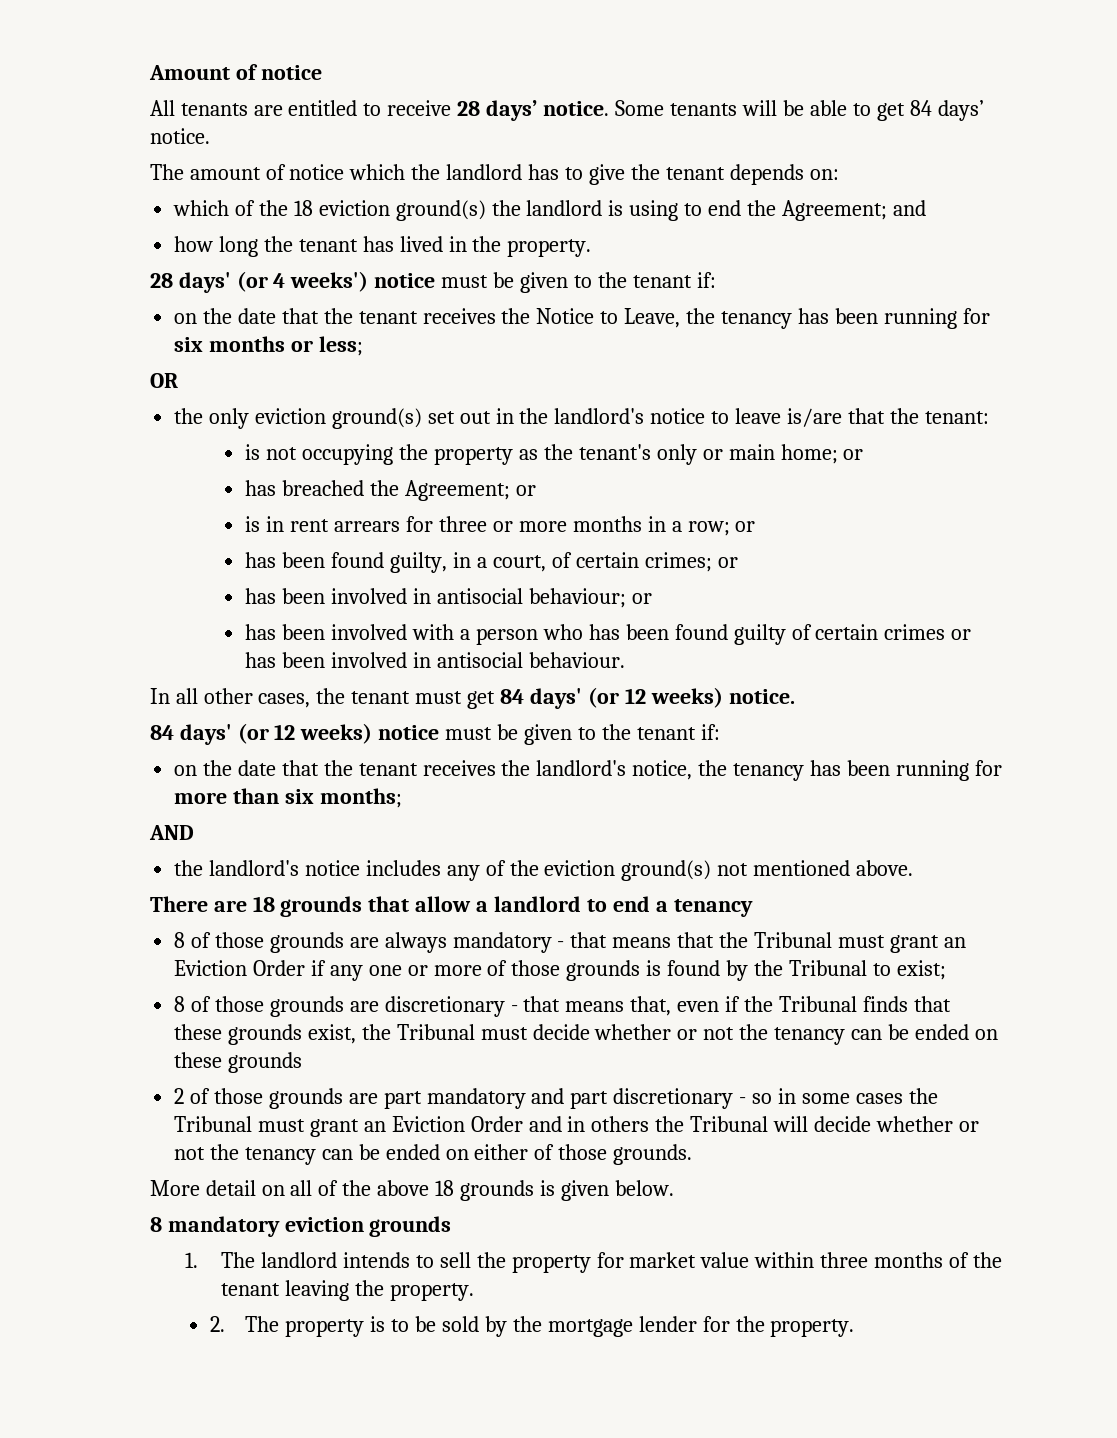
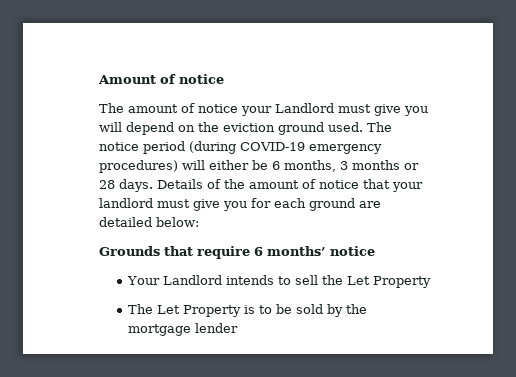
[149,100,984,121] [149,128,210,144] [149,164,839,185] [172,200,927,221] [173,236,592,257] [149,271,716,293] [173,308,990,329] [173,336,363,356] [149,373,178,388] [173,408,989,429] [245,444,864,465] [245,480,536,501] [245,516,756,536] [245,552,738,573] [245,588,652,608] [245,624,972,645] [245,652,625,668] [149,687,795,709] [149,723,720,745] [173,760,1002,781] [173,788,402,808] [148,825,194,840] [173,860,914,881] [149,896,753,917] [173,932,966,953] [173,960,946,981] [173,996,951,1017] [173,1024,998,1045] [173,1052,302,1073] [173,1088,938,1109] [173,1116,980,1137] [173,1144,693,1165] [149,1180,674,1201] [149,1216,452,1237] [185,1252,1003,1273] [220,1280,474,1301] [209,1316,365,1337] All tenants are entitled to receive 28 days’ notice. Some tenants will be able to get 84 days’ notice. // The amount of notice which the landlord has to give the tenant depends on: // which of the 18 eviction ground(s) the landlord is using to end the Agreement; and // how long the tenant has lived in the property. // 28 days' (or 4 weeks') notice must be given to the tenant if: // on the date that the tenant receives the Notice to Leave, the tenancy has been running for six months or less; // OR // the only eviction ground(s) set out in the landlord's notice to leave is/are that the tenant: // is not occupying the property as the tenant's only or main home; or // has breached the Agreement; or // is in rent arrears for three or more months in a row; or // has been found guilty, in a court, of certain crimes; or // has been involved in antisocial behaviour; or // has been involved with a person who has been found guilty of certain crimes or has been involved in antisocial behaviour. // In all other cases, the tenant must get 84 days' (or 12 weeks) notice. // 84 days' (or 12 weeks) notice must be given to the tenant if: // on the date that the tenant receives the landlord's notice, the tenancy has been running for more than six months; // AND // the landlord's notice includes any of the eviction ground(s) not mentioned above. // There are 18 grounds that allow a landlord to end a tenancy // 8 of those grounds are always mandatory - that means that the Tribunal must grant an Eviction Order if any one or more of those grounds is found by the Tribunal to exist; // 8 of those grounds are discretionary - that means that, even if the Tribunal finds that these grounds exist, the Tribunal must decide whether or not the tenancy can be ended on these grounds // 2 of those grounds are part mandatory and part discretionary - so in some cases the Tribunal must grant an Eviction Order and in others the Tribunal will decide whether or not the tenancy can be ended on either of those grounds. // More detail on all of the above 18 grounds is given below. // 8 mandatory eviction grounds // 1. The landlord intends to sell the property for market value within three months of the tenant leaving the property. // 2. The property -> [99,103,429,116] [99,122,393,135] [99,141,383,154] [99,160,420,173] [99,179,424,192] [99,198,382,211] [99,217,200,227] [99,246,376,259] [126,275,431,288] [127,304,241,317] The amount of notice your Landlord must give you will depend on the eviction ground used. The notice period (during COVID-19 emergency procedures) will either be 6 months, 3 months or 28 days. Details of the amount of notice that your landlord must give you for each ground are detailed below: // Grounds that require 6 months’ notice // Your Landlord intends to sell the Let Property // The Let Property
[702,1316,855,1337] for the property. -> (238, 328) none

